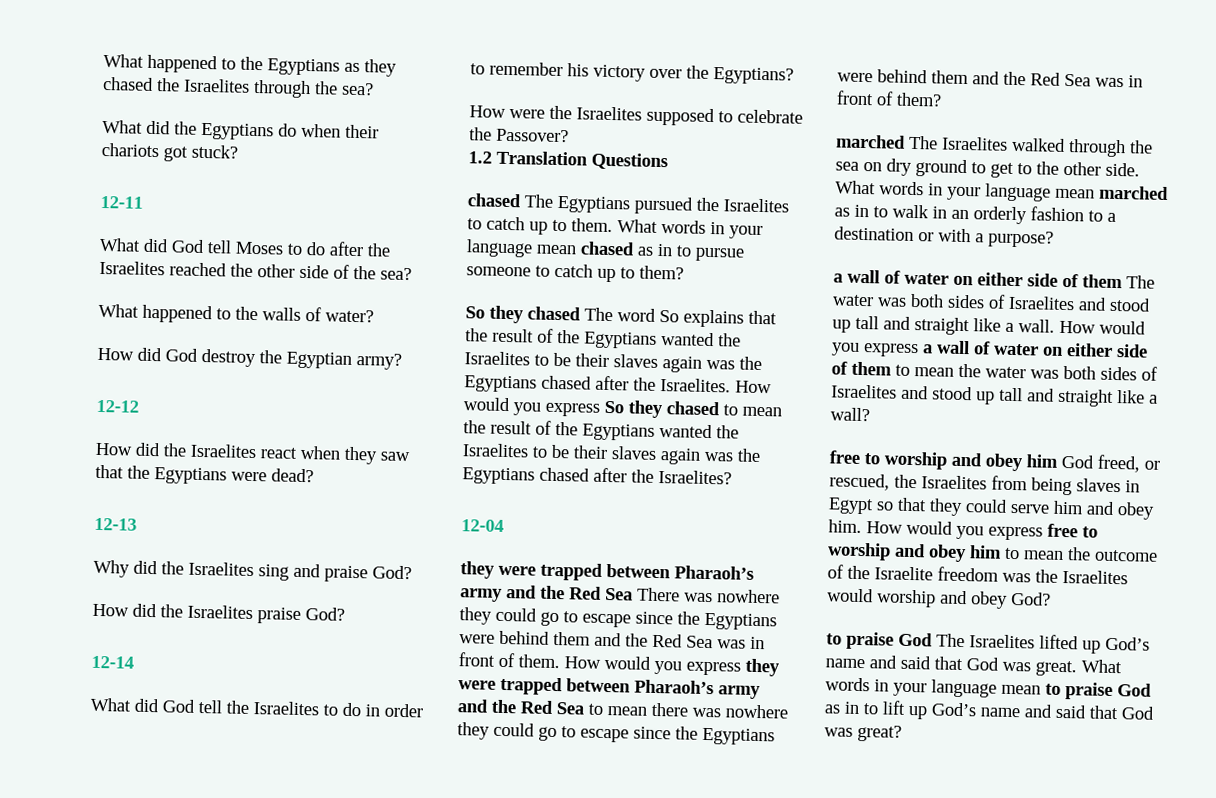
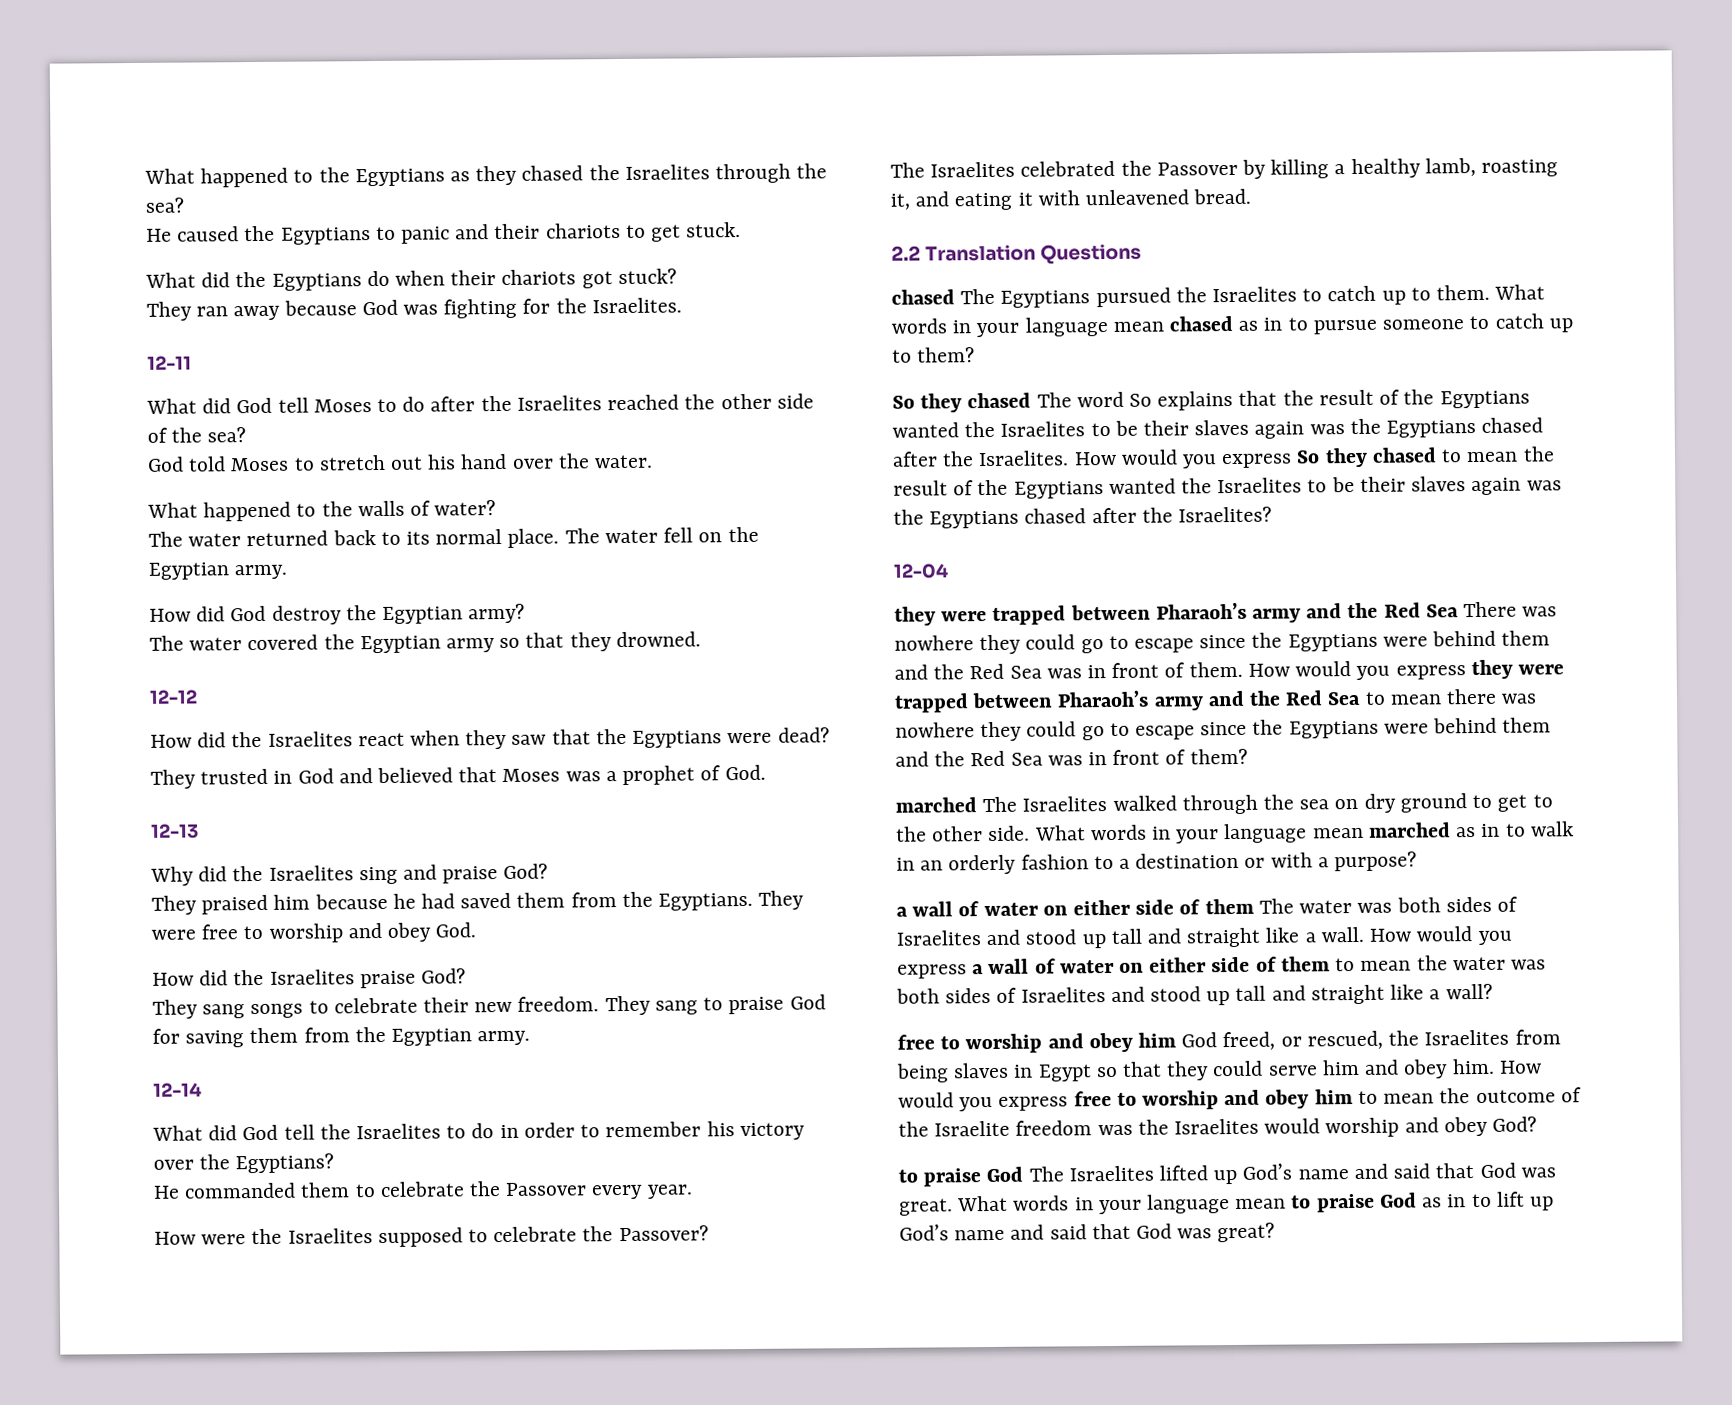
(374, 89) none -> [146,222,742,245] // He caused the Egyptians to panic and their chariots to get stuck.
(238, 151) none -> [146,297,682,321] // They ran away because God was fighting for the Israelites.
(412, 274) none -> [147,453,654,472] // God told Moses to stretch out his hand over the water.
(374, 316) none -> [148,526,759,548] [148,562,288,580] // The water returned back to its normal place. The water fell on the Egyptian army.
(402, 361) none -> [149,631,701,654] // The water covered the Egyptian army so that they drowned.
(314, 475) none -> [150,764,766,789] // They trusted in God and believed that Moses was a prophet of God.
(412, 572) none -> [151,890,805,915] [151,922,477,943] // They praised him because he had saved them from the Egyptians. They were free to worship and obey God.
(345, 614) none -> [152,994,826,1019] [152,1026,531,1048] // They sang songs to celebrate their new freedom. They sang to praise God for saving them from the Egyptian army.
(794, 76) none -> [153,1181,693,1200] // He commanded them to celebrate the Passover every year.
[468,151,492,164] 1.2 -> [890,157,1559,179] [890,188,1252,211] [891,245,921,261] The Israelites celebrated the Passover by killing a healthy lamb, roasting it, and eating it with unleavened bread. // 2.2

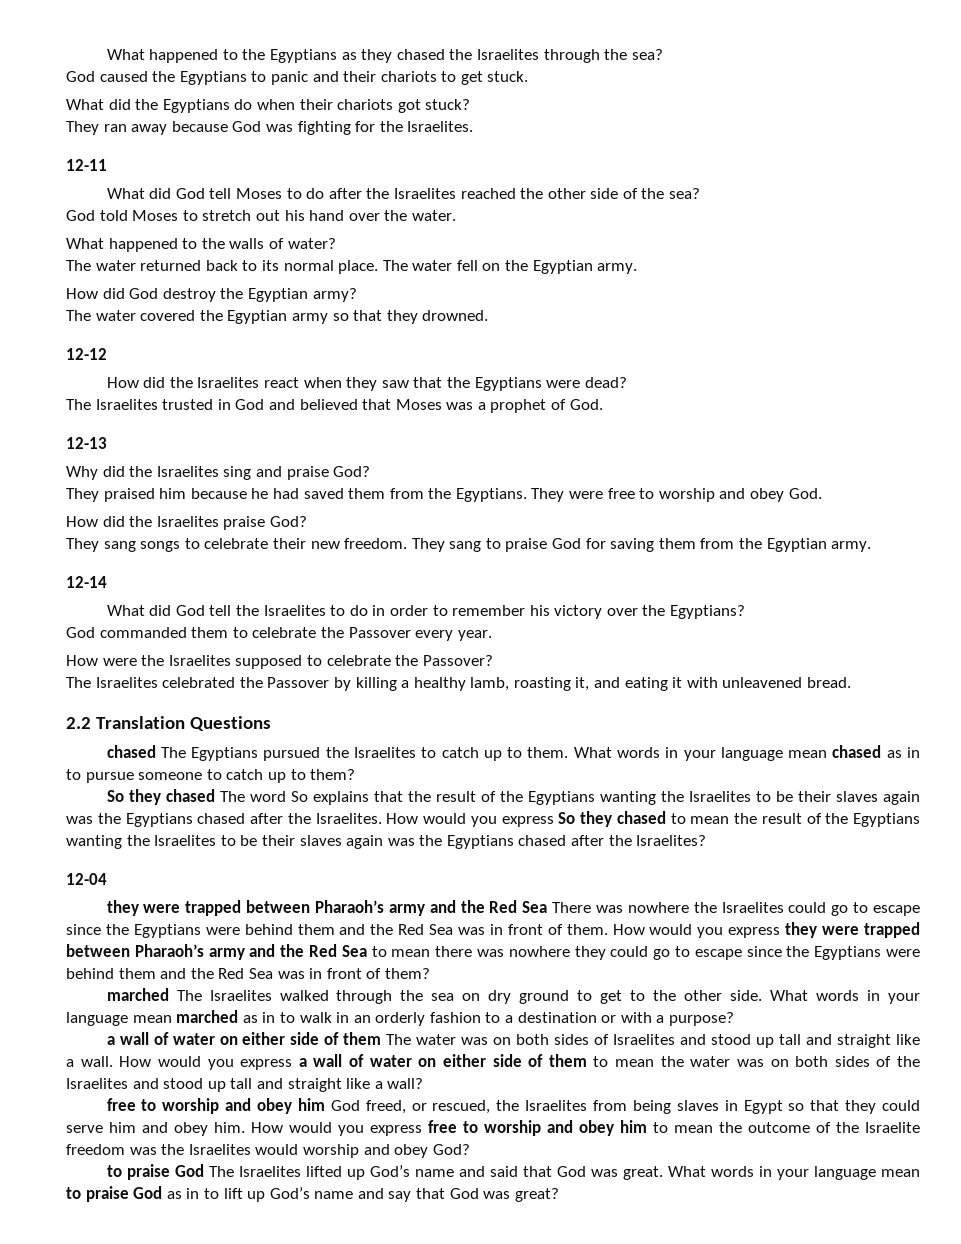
[146,228,172,242] He -> [66,71,95,82] God
[150,769,196,789] They -> [66,399,158,410] The Israelites
[153,1185,180,1199] He -> [66,627,95,638] God
[892,422,959,438] wanted -> [599,791,656,805] wanting
[1108,478,1176,495] wanted -> [66,835,122,849] wanting
[979,634,1022,655] they -> [693,902,784,913] the Israelites
(1393, 907) none -> [493,1037,512,1045] on
[896,987,1018,1004] both sides of -> [770,1056,920,1067] on both sides of the
[1049,1224,1087,1240] said -> [388,1191,412,1202] say

